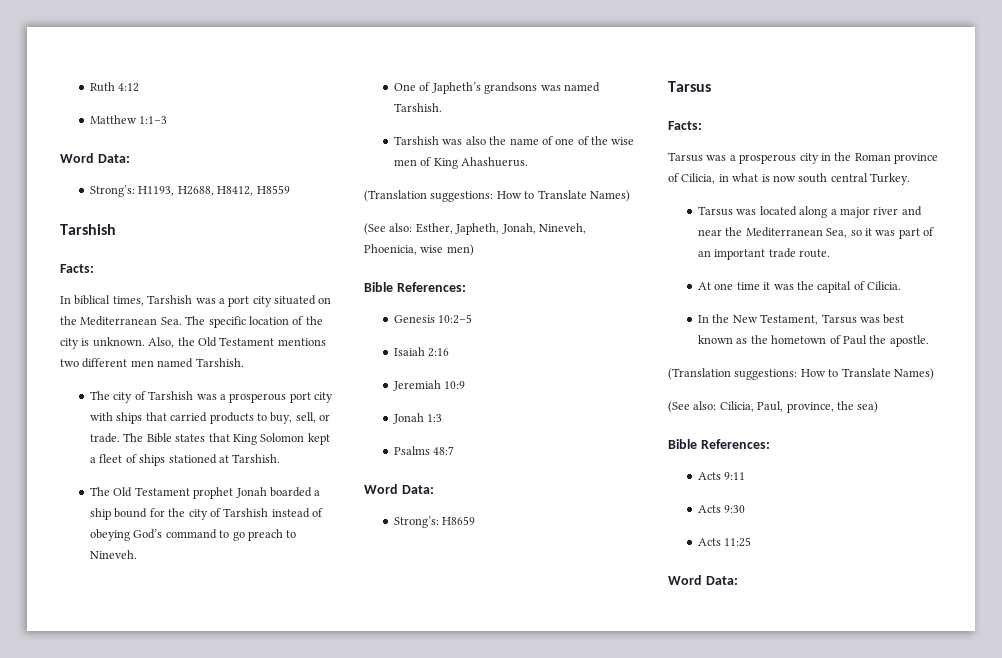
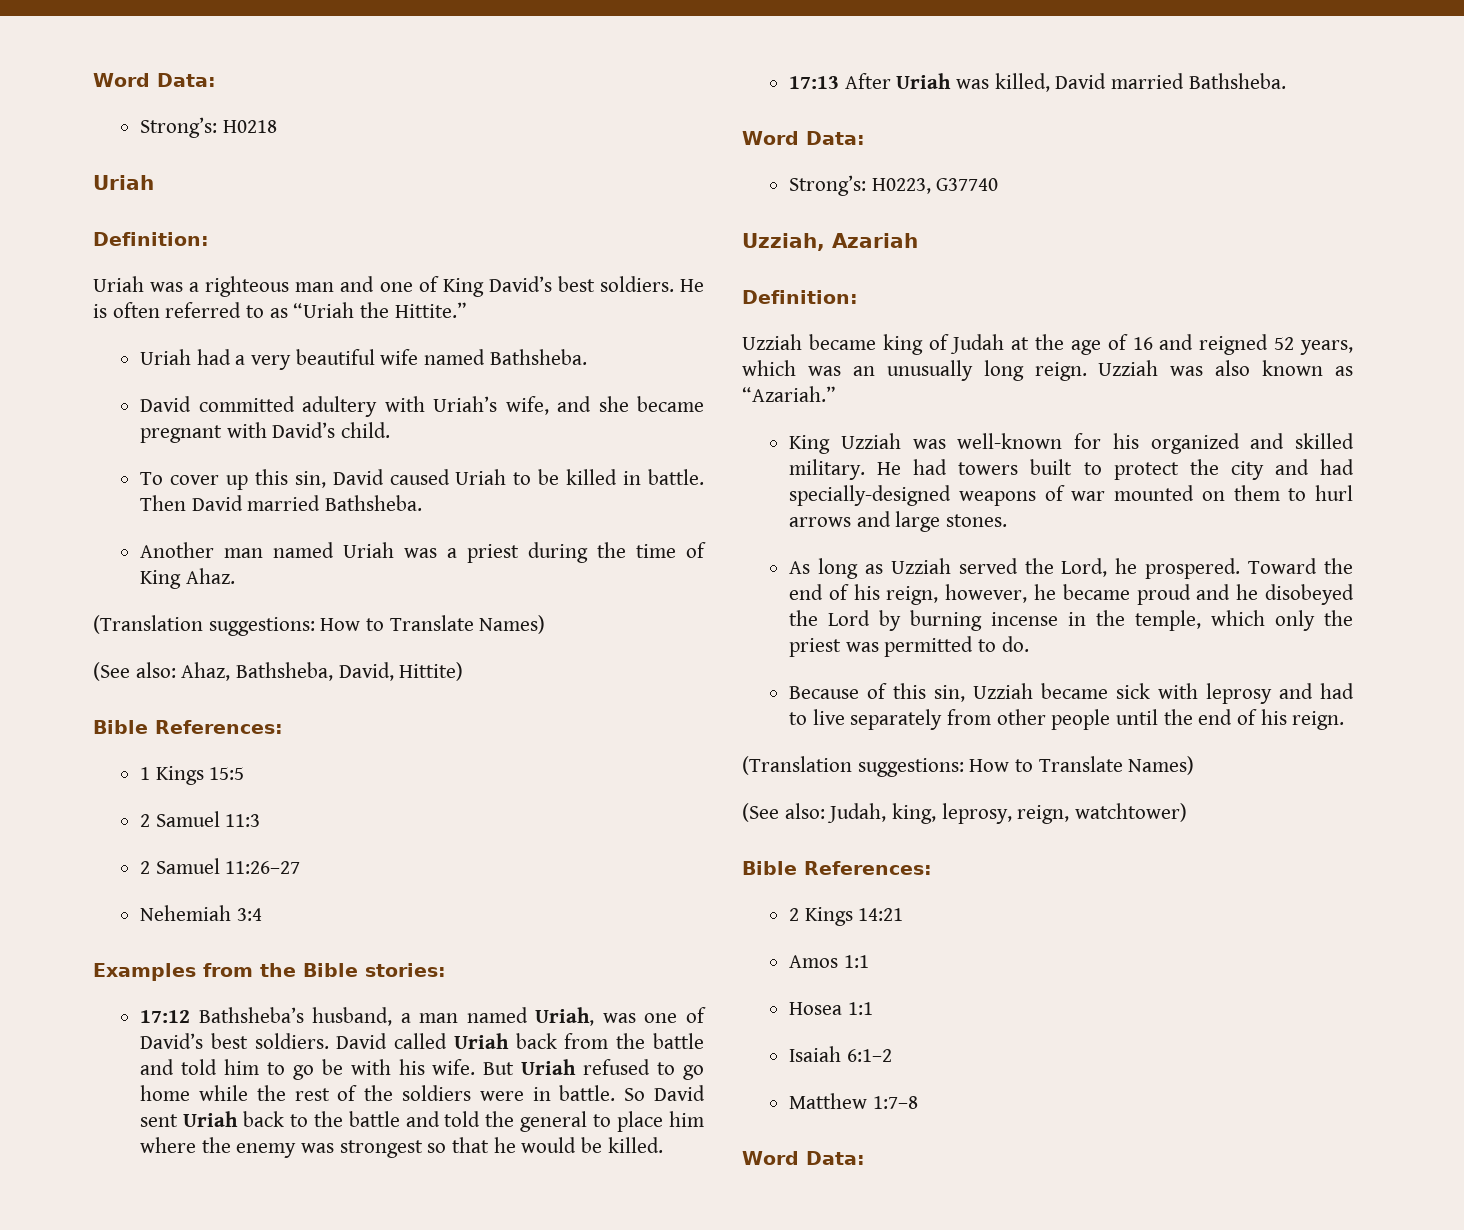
[90,82,140,92] [90,115,168,124] [60,153,130,163] [90,185,290,197] [60,224,116,235] [60,264,94,273] [60,295,332,307] [60,316,323,328] [60,337,326,349] [60,358,244,368] [90,391,334,403] [90,412,331,424] [90,433,330,445] [90,454,281,466] [90,487,321,499] [90,508,324,520] [90,529,297,541] [90,550,138,559] [394,82,600,94] [394,103,443,112] [394,136,635,145] [394,157,529,169] [364,190,630,202] [364,223,586,235] [364,244,474,256] [364,282,466,292] [394,314,473,324] [394,347,450,357] [393,380,466,391] [393,413,443,424] [394,446,455,455] [364,484,434,494] [394,516,476,528] [668,81,711,92] [668,121,702,130] [668,152,938,164] [668,173,910,185] [698,206,922,218] [698,227,935,239] [698,248,831,260] [698,281,902,293] [698,314,905,325] [698,335,929,347] [668,368,934,380] [668,401,879,413] [668,439,770,449] [698,472,746,480] [698,505,746,513] [698,537,752,547] Ruth 4:12 // Matthew 1:1–3 // Word Data: // Strong’s: H1193, H2688, H8412, H8559 // Tarshish // Facts: // In biblical times, Tarshish was a port city situated on the Mediterranean Sea. The specific location of the city is unknown. Also, the Old Testament mentions two different men named Tarshish. // The city of Tarshish was a prosperous port city with ships that carried products to buy, sell, or trade. The Bible states that King Solomon kept a fleet of ships stationed at Tarshish. // The Old Testament prophet Jonah boarded a ship bound for the city of Tarshish instead of obeying God’s command to go preach to Nineveh. // One of Japheth’s grandsons was named Tarshish. // Tarshish was also the name of one of the wise men of King Ahashuerus. // (Translation suggestions: How to Translate Names) // (See also: Esther, Japheth, Jonah, Nineveh, Phoenicia, wise men) // Bible References: // Genesis 10:2–5 // Isaiah 2:16 // Jeremiah 10:9 // Jonah 1:3 // Psalms 48:7 // Word Data: // Strong’s: H8659 // Tarsus // Facts: // Tarsus was a prosperous city in the Roman province of Cilicia, in what is now south central Turkey. // Tarsus was located along a major river and near the Mediterranean Sea, so it was part of an important trade route. // At one time it was the capital of Cilicia. // In the New Testament, Tarsus was best known as the hometown of Paul the apostle. // (Translation suggestions: How to Translate Names) // (See also: Cilicia, Paul, province, the sea) // Bible References: // Acts 9:11 // Acts 9:30 // Acts 11:25 -> [93,73,216,87] [140,117,277,138] [93,175,154,190] [93,232,209,246] [93,276,704,297] [93,302,467,318] [140,349,587,370] [140,396,704,417] [140,422,391,443] [140,469,704,490] [140,495,423,511] [140,542,706,563] [140,568,235,589] [93,615,546,636] [93,662,464,681] [93,720,283,734] [140,766,245,785] [140,811,261,827] [140,858,301,874] [140,905,262,921] [93,963,446,981] [140,1007,706,1026] [140,1033,704,1049] [140,1059,705,1080] [140,1085,705,1101] [140,1111,704,1132] [140,1137,663,1158] [789,73,1286,92] [742,131,865,145] [789,175,999,196] [742,233,918,251] [742,290,858,304] [742,334,1353,355] [742,360,1353,381] [742,386,836,402] [789,433,1354,454] [789,459,1354,480] [789,485,1353,506] [789,511,1008,532] [789,558,1354,579] [789,584,1354,605] [789,610,1353,631] [789,636,1029,657] [789,683,1354,704] [789,709,1345,730] [742,756,1195,777] [742,803,1188,824] [742,861,932,875] [789,907,904,926] [789,955,869,968] [789,1002,873,1015] [789,1046,892,1062] [789,1093,918,1109] Word Data: // Strong’s: H0218 // Uriah // Definition: // Uriah was a righteous man and one of King David’s best soldiers. He is often referred to as “Uriah the Hittite.” // Uriah had a very beautiful wife named Bathsheba. // David committed adultery with Uriah’s wife, and she became pregnant with David’s child. // To cover up this sin, David caused Uriah to be killed in battle. Then David married Bathsheba. // Another man named Uriah was a priest during the time of King Ahaz. // (Translation suggestions: How to Translate Names) // (See also: Ahaz, Bathsheba, David, Hittite) // Bible References: // 1 Kings 15:5 // 2 Samuel 11:3 // 2 Samuel 11:26–27 // Nehemiah 3:4 // Examples from the Bible stories: // 17:12 Bathsheba’s husband, a man named Uriah, was one of David’s best soldiers. David called Uriah back from the battle and told him to go be with his wife. But Uriah refused to go home while the rest of the soldiers were in battle. So David sent Uriah back to the battle and told the general to place him where the enemy was strongest so that he would be killed. // 17:13 After Uriah was killed, David married Bathsheba. // Word Data: // Strong’s: H0223, G37740 // Uzziah, Azariah // Definition: // Uzziah became king of Judah at the age of 16 and reigned 52 years, which was an unusually long reign. Uzziah was also known as “Azariah.” // King Uzziah was well-known for his organized and skilled military. He had towers built to protect the city and had specially-designed weapons of war mounted on them to hurl arrows and large stones. // As long as Uzziah served the Lord, he prospered. Toward the end of his reign, however, he became proud and he disobeyed the Lord by burning incense in the temple, which only the priest was permitted to do. // Because of this sin, Uzziah became sick with leprosy and had to live separately from other people until the end of his reign. // (Translation suggestions: How to Translate Names) // (See also: Judah, king, leprosy, reign, watchtower) // Bible References: // 2 Kings 14:21 // Amos 1:1 // Hosea 1:1 // Isaiah 6:1–2 // Matthew 1:7–8

